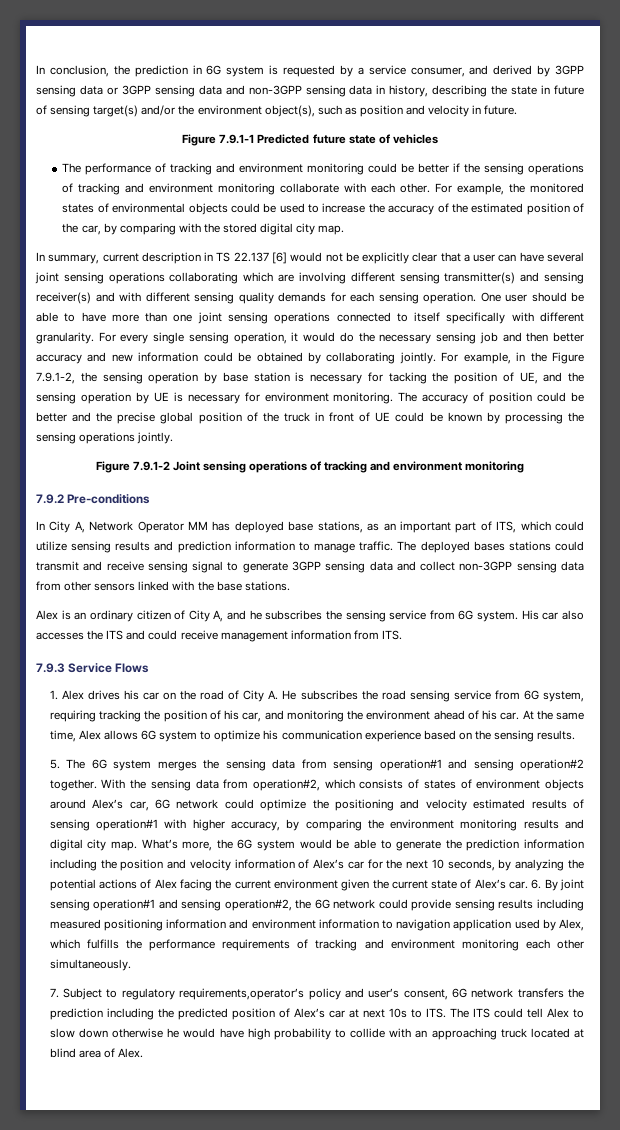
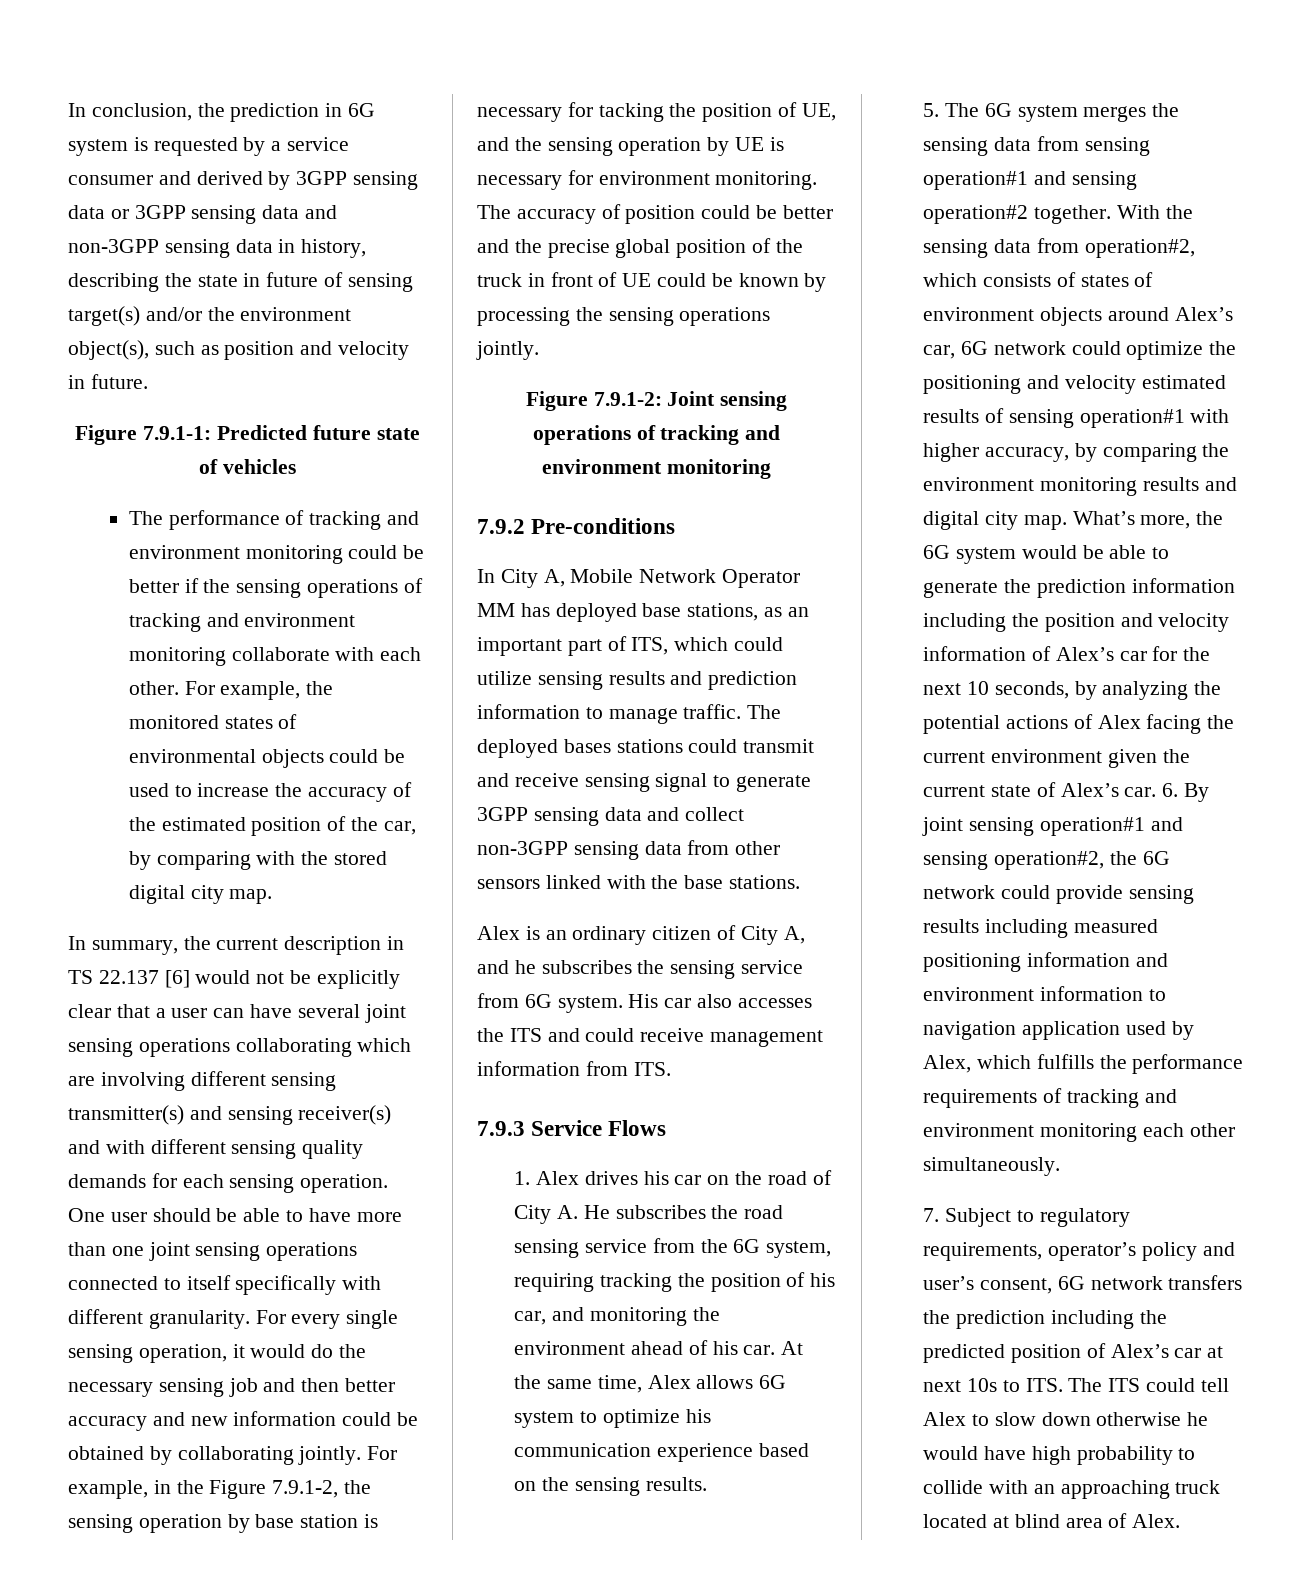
[410,67,465,77] consumer, -> [68,175,153,185] consumer
[219,134,255,144] 7.9.1-1 -> [143,426,212,440] 7.9.1-1:
(100, 259) none -> [183,936,211,950] the
[132,461,170,471] 7.9.1-2 -> [593,392,662,406] 7.9.1-2:
(85, 527) none -> [570,569,634,583] Mobile
(520, 695) none -> [700,1239,728,1253] the
[179,988,305,1000] requirements,operator’s -> [923,1242,1137,1261] requirements, operator’s

